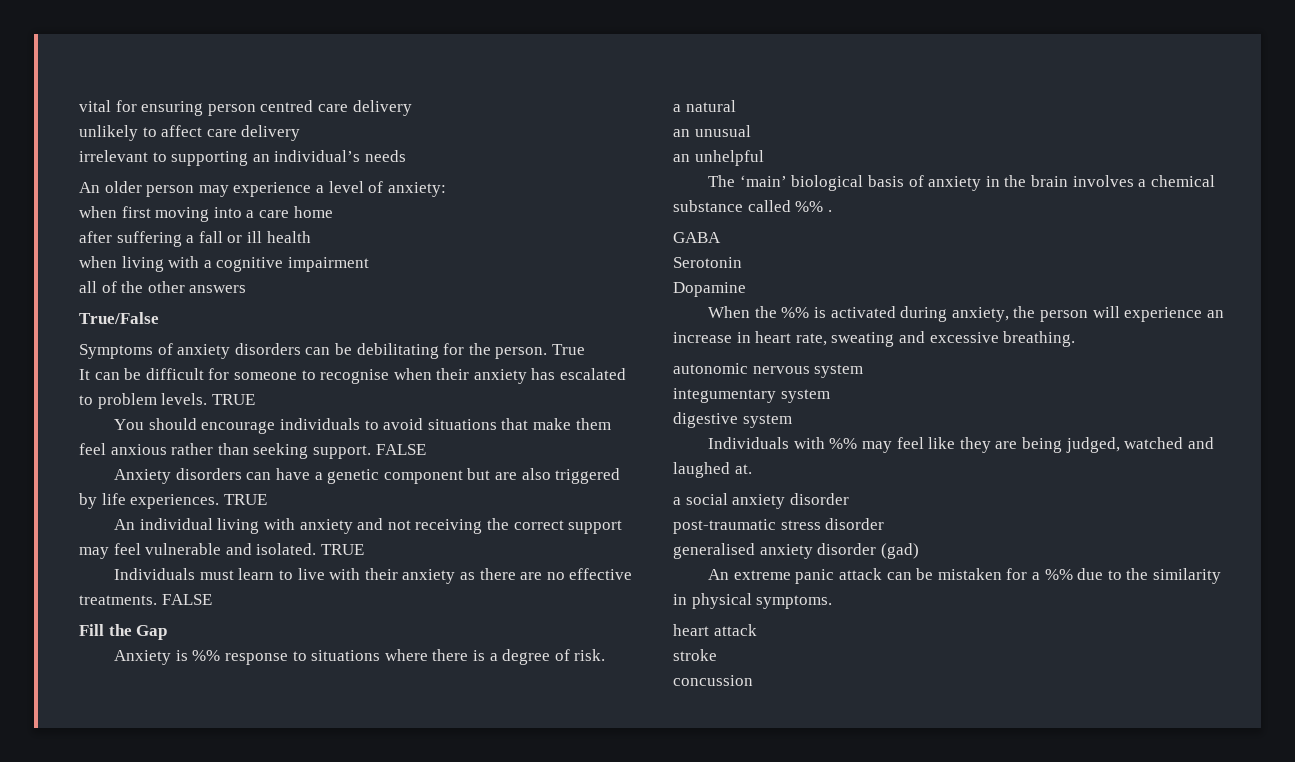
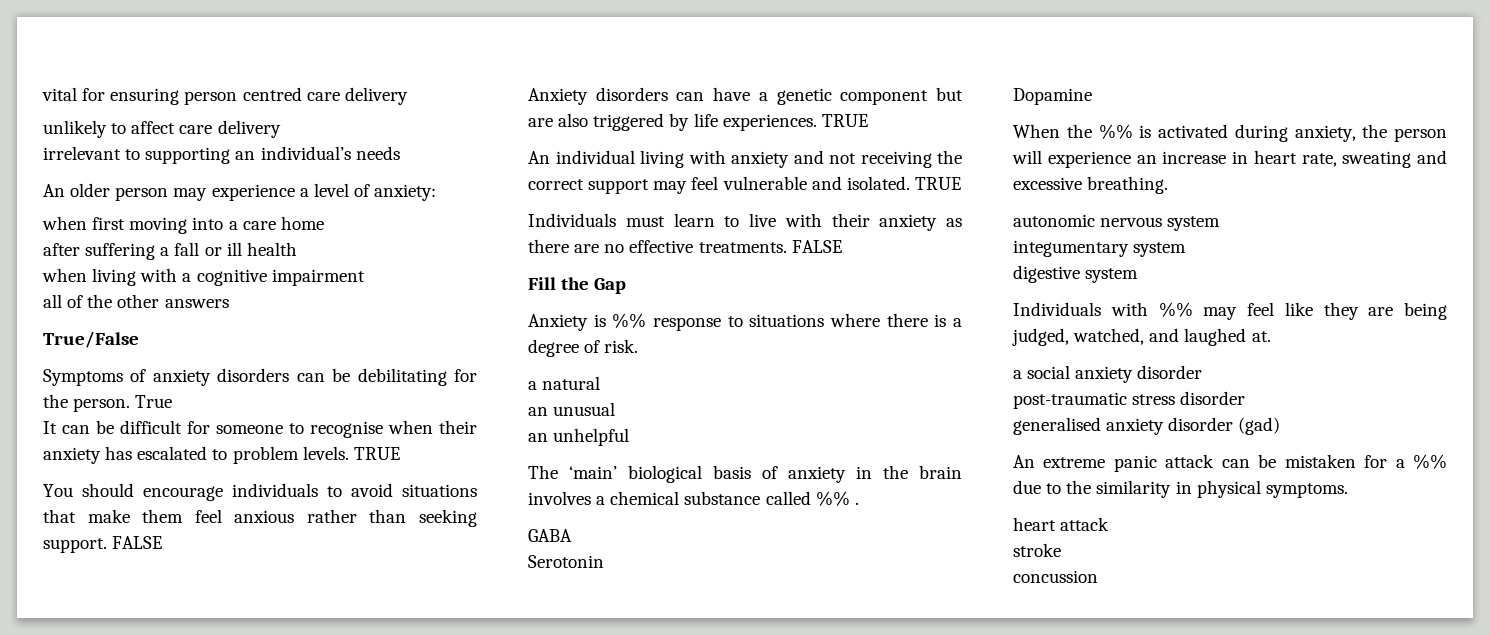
[1124,437,1184,449] watched -> [1073,328,1145,345] watched,

